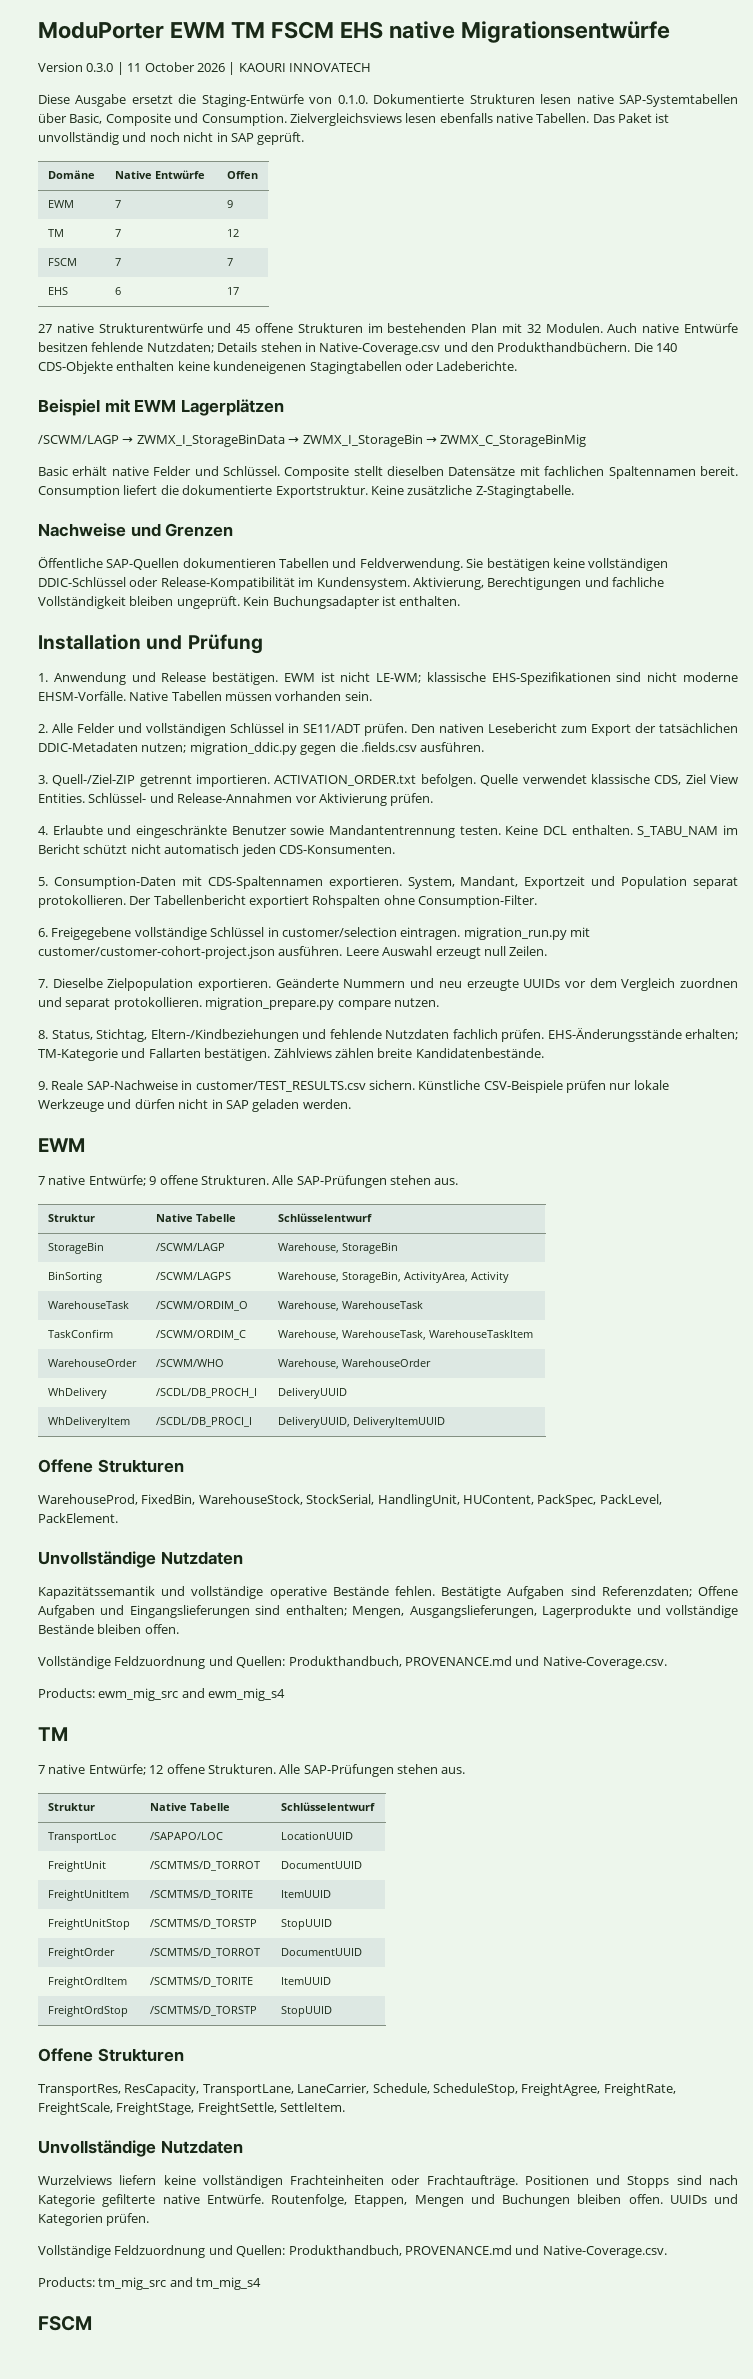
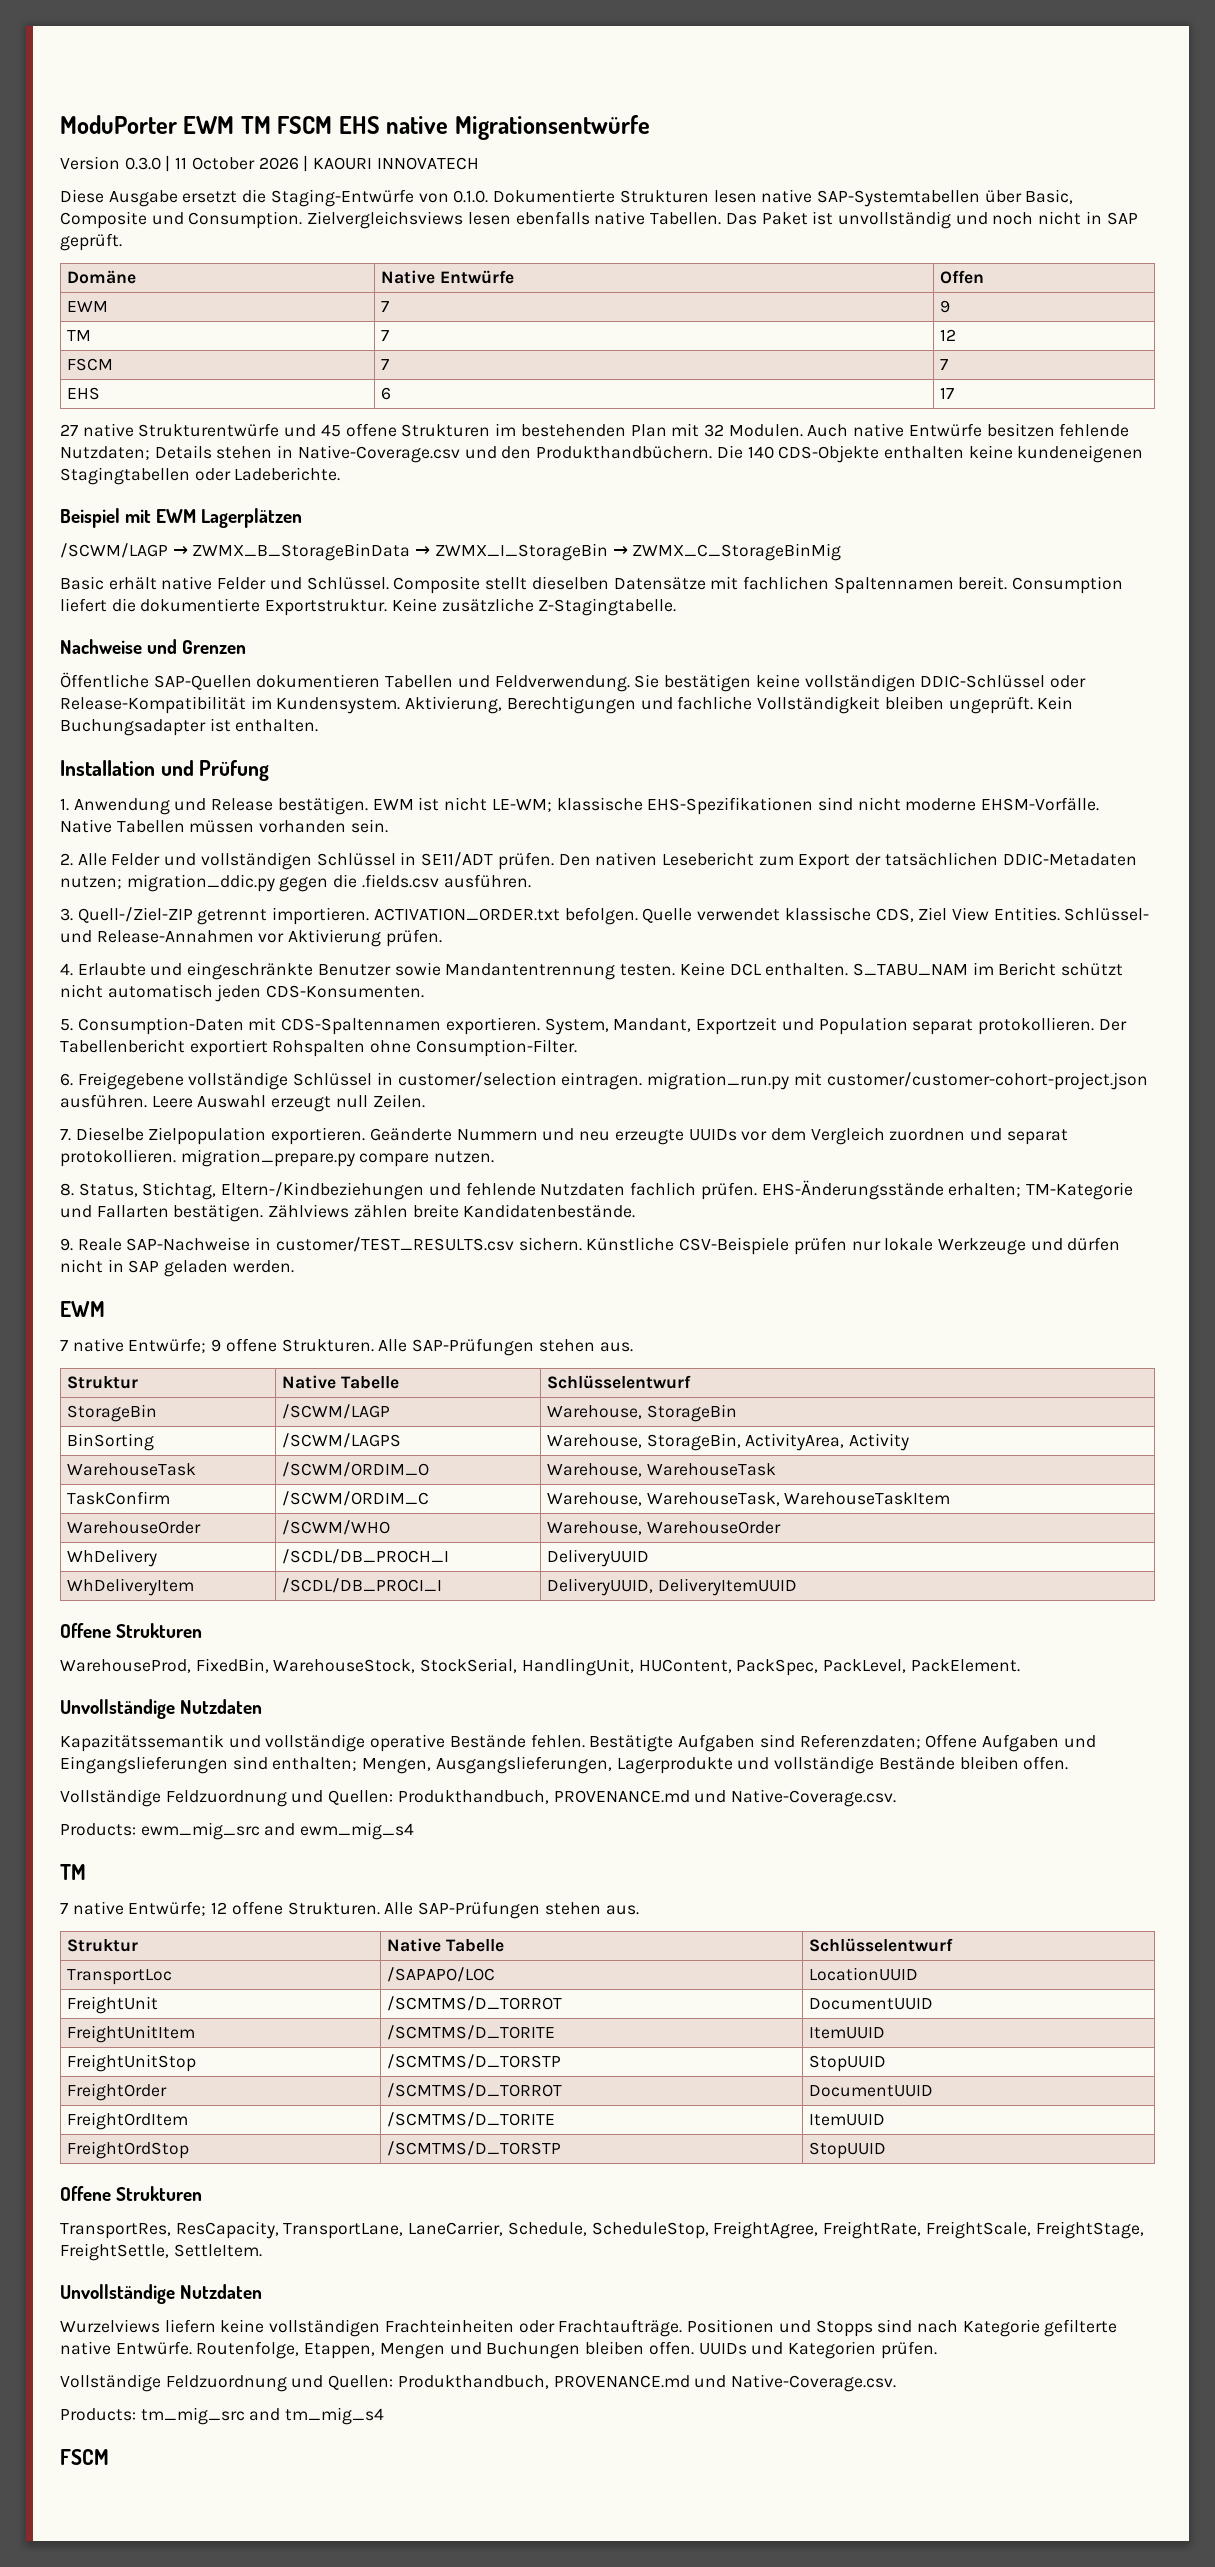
[136,434,285,447] ZWMX_I_StorageBinData -> [192,543,411,561] ZWMX_B_StorageBinData

